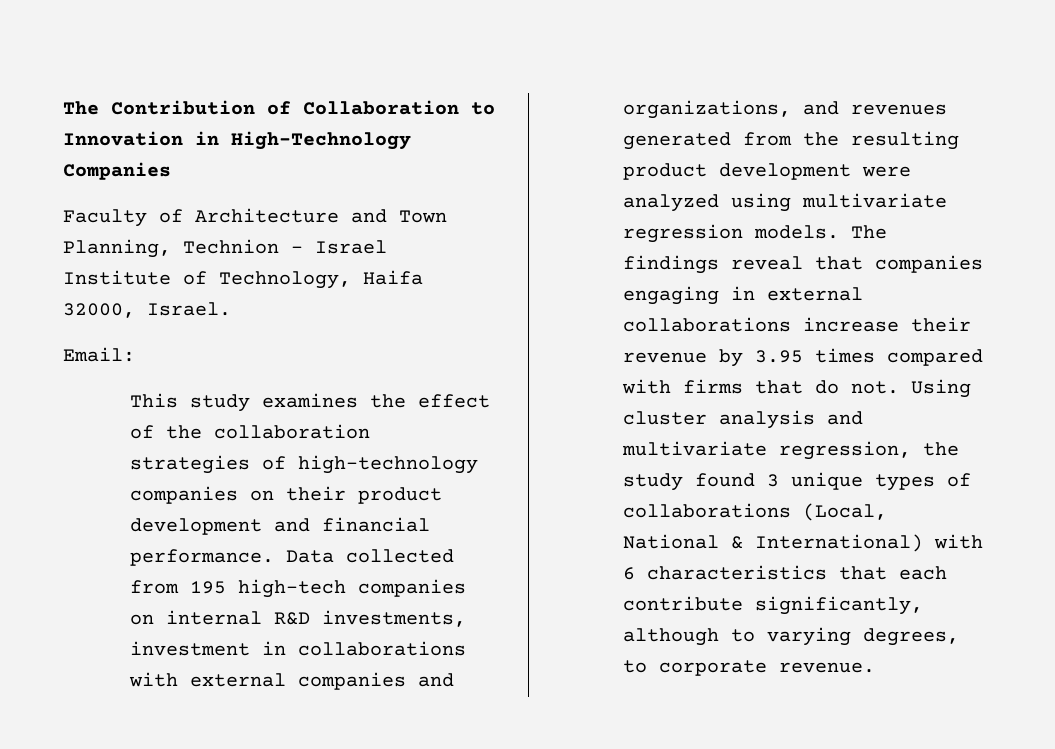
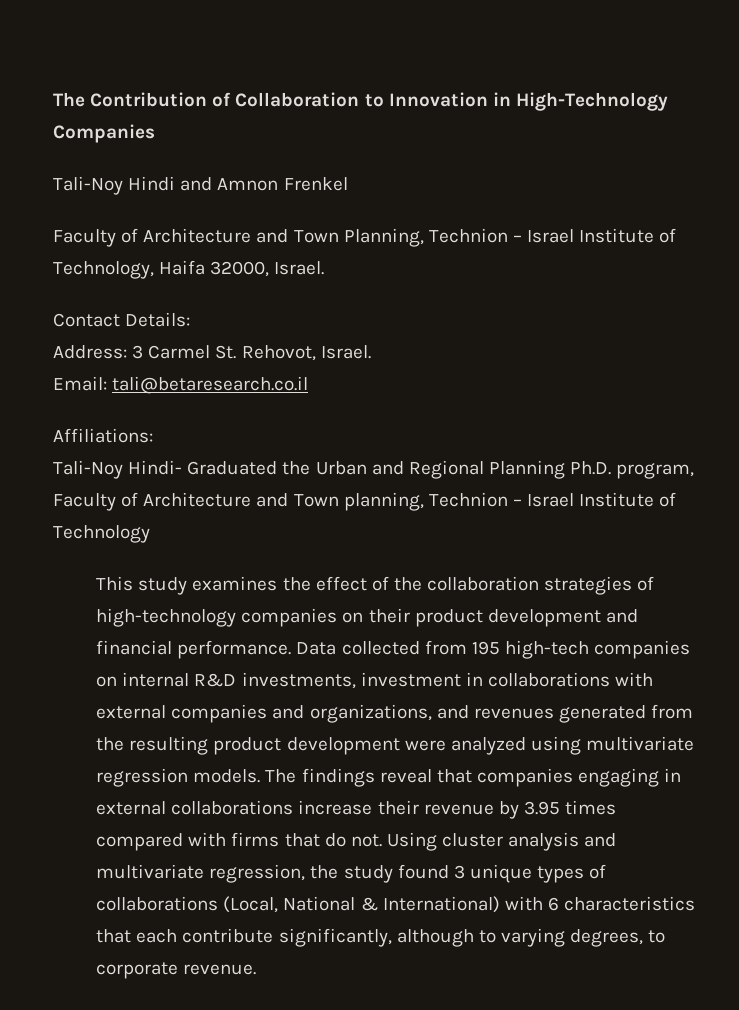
(171, 171) none -> [53,176,348,195] // Tali-Noy Hindi and Amnon Frenkel
[63,347,135,362] Email: -> [53,312,191,327] [53,345,371,361] [53,376,309,394] [53,428,153,443] [53,460,695,479] [53,492,677,511] [53,525,150,543] Contact Details: // Address: 3 Carmel St. Rehovot, Israel. // Email: tali@betaresearch.co.il // Affiliations: // Tali-Noy Hindi- Graduated the Urban and Regional Planning Ph.D. program, Faculty of Architecture and Town planning, Technion – Israel Institute of Technology

